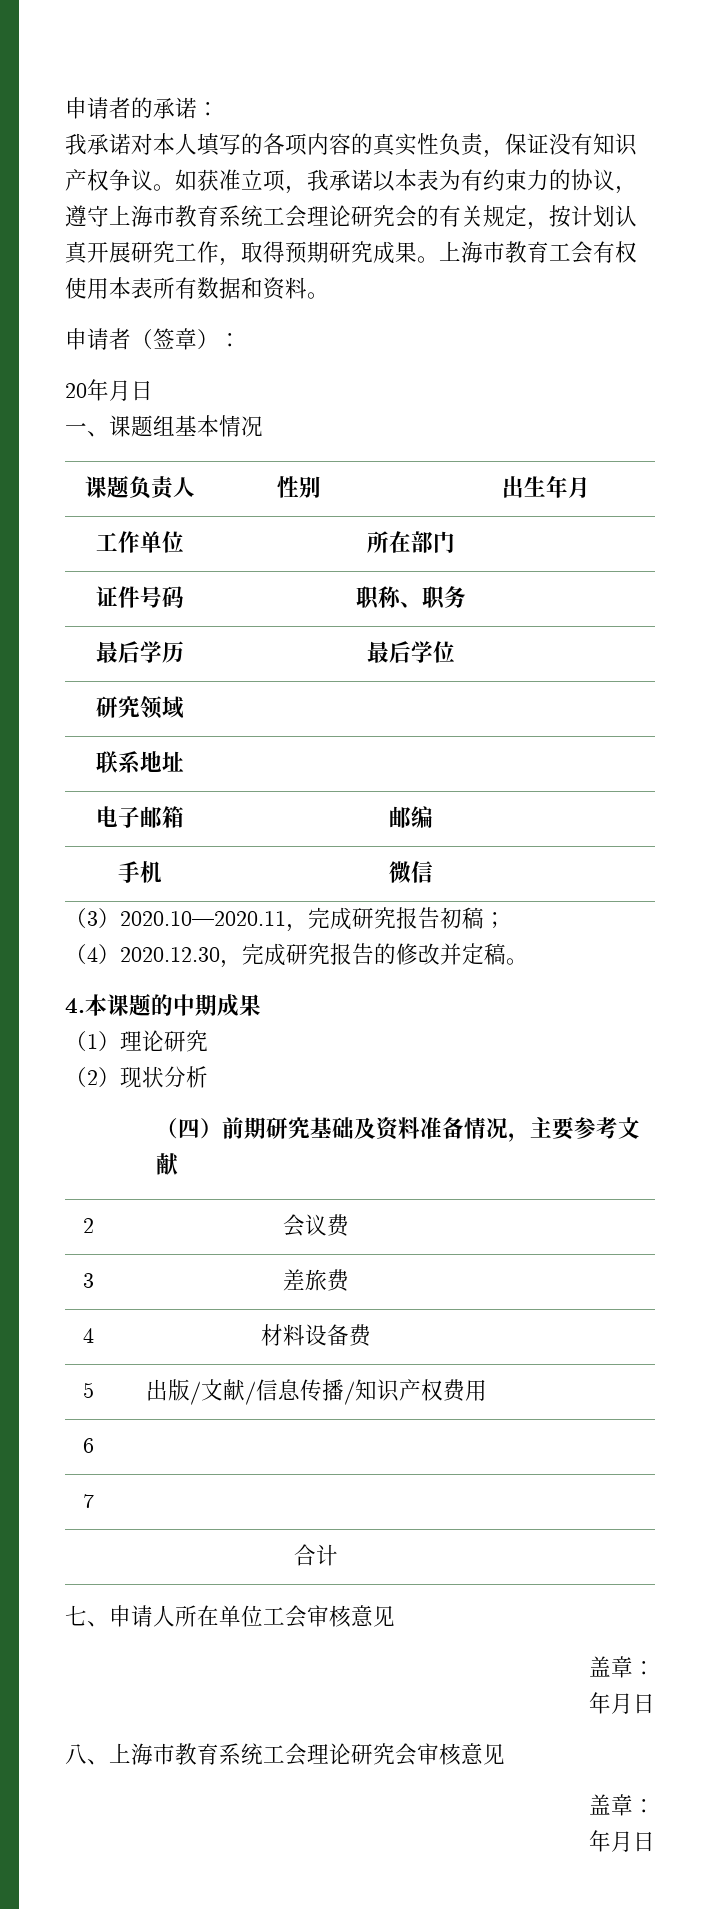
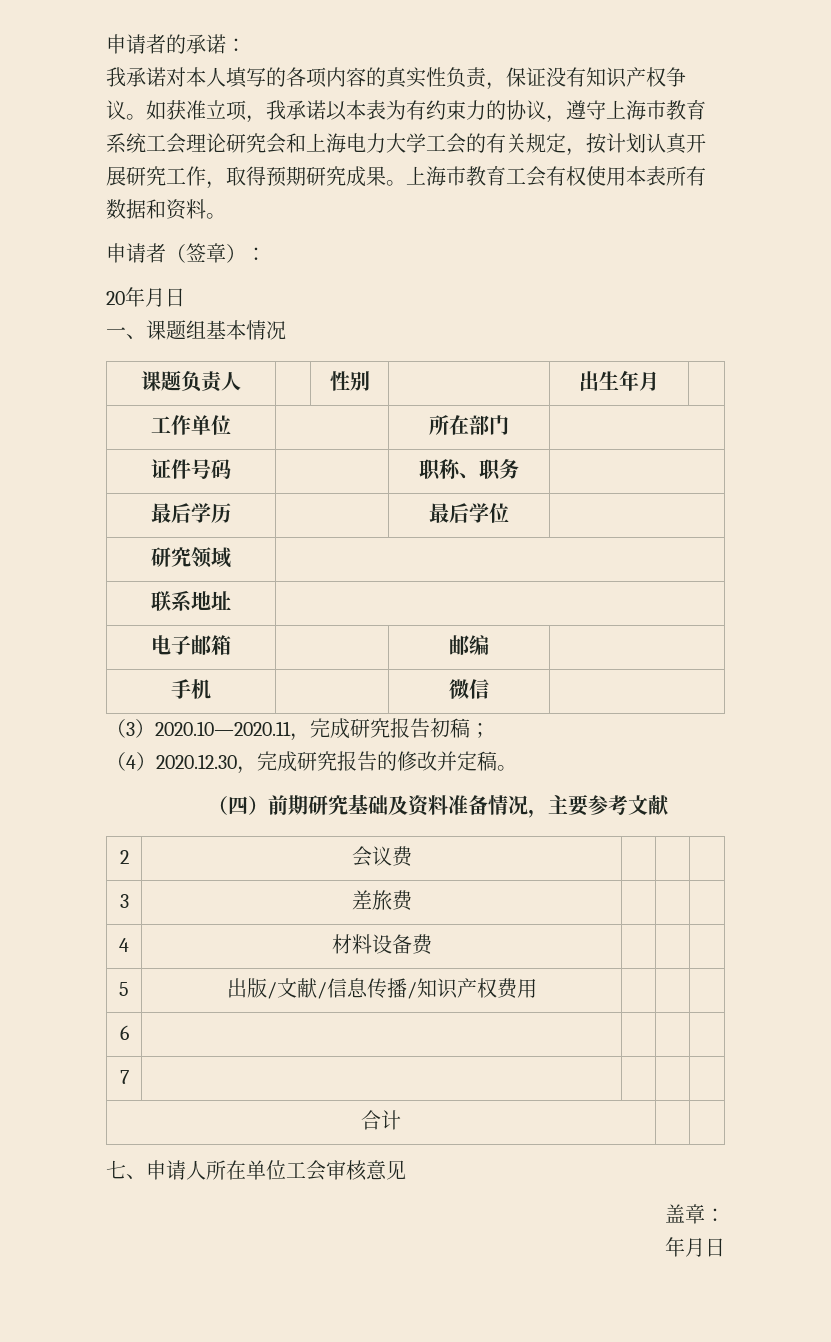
(417, 216) none -> [286,133,466,154] 和上海电力大学工会
[65,993,261,1017] [65,1030,208,1052] [65,1066,208,1088] // 4.本课题的中期成果 // （1）理论研究 // （2）现状分析 -> (517, 768) none
[65,1743,505,1766] [589,1794,655,1816] [589,1830,655,1852] // 八、上海市教育系统工会理论研究会审核意见 // 盖章： // 年月日 -> (725, 1247) none

